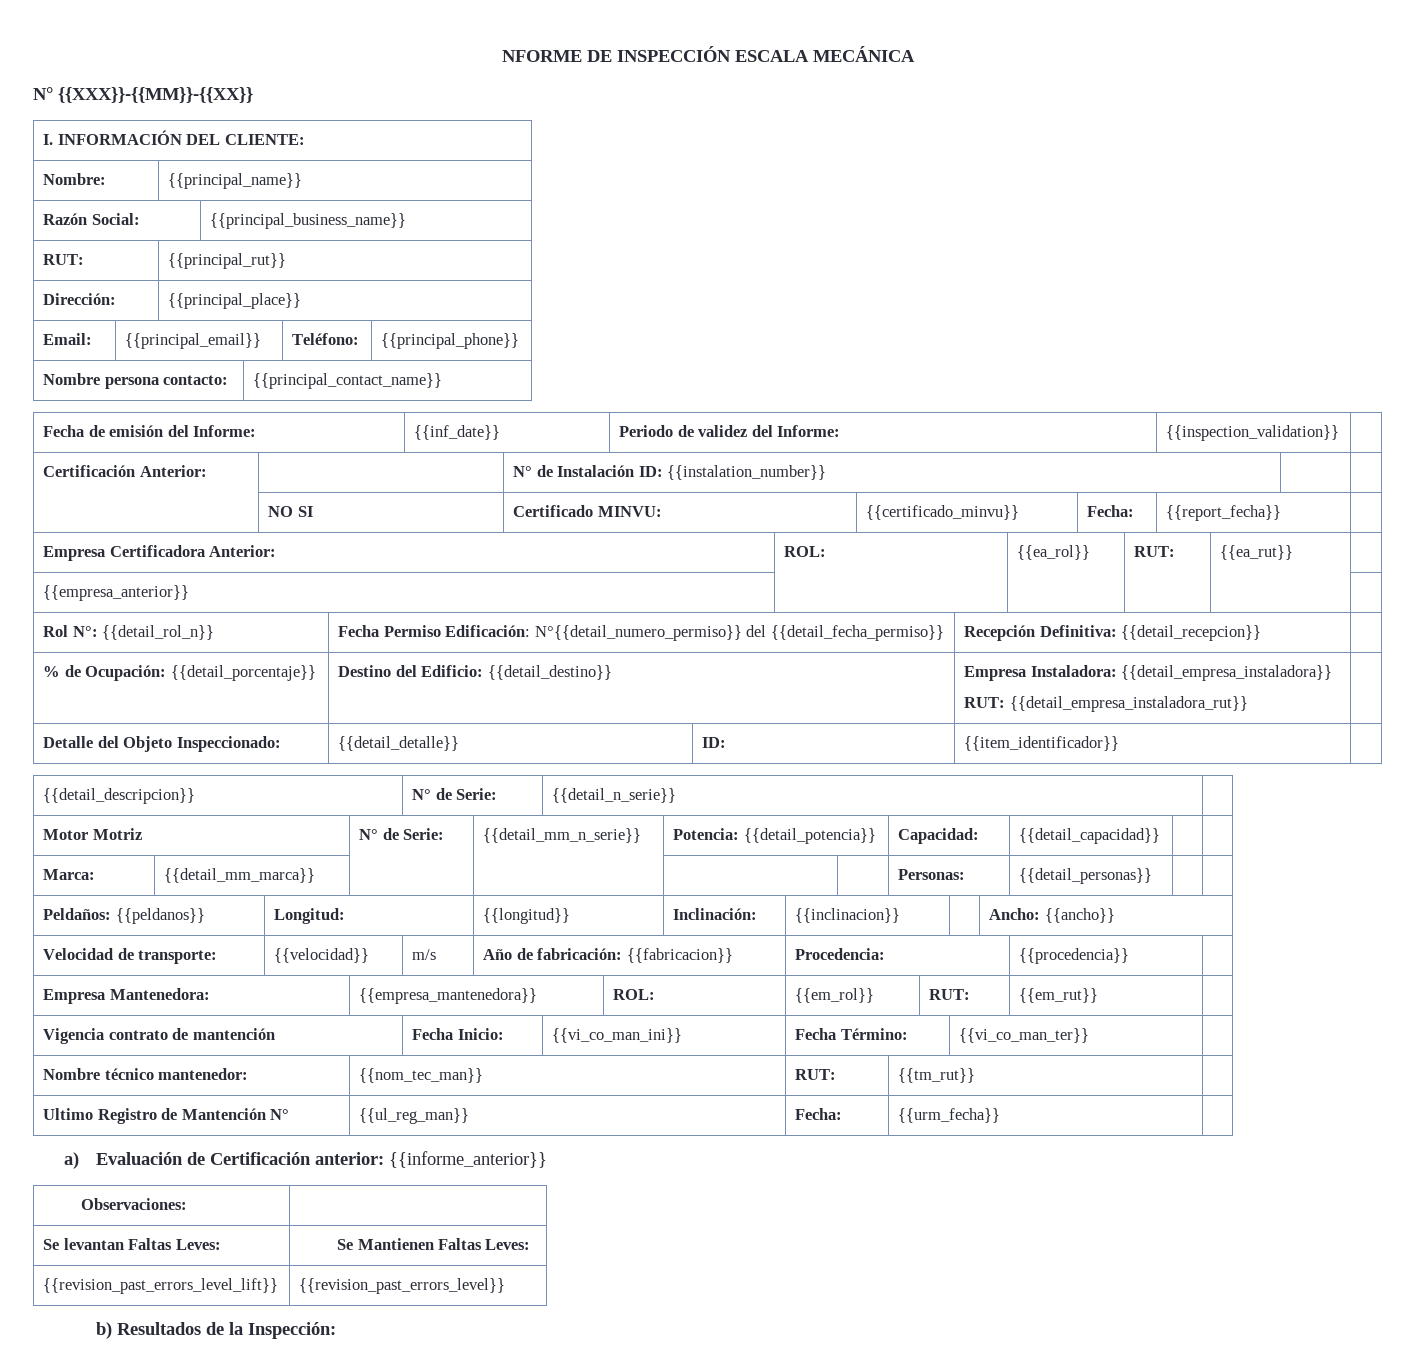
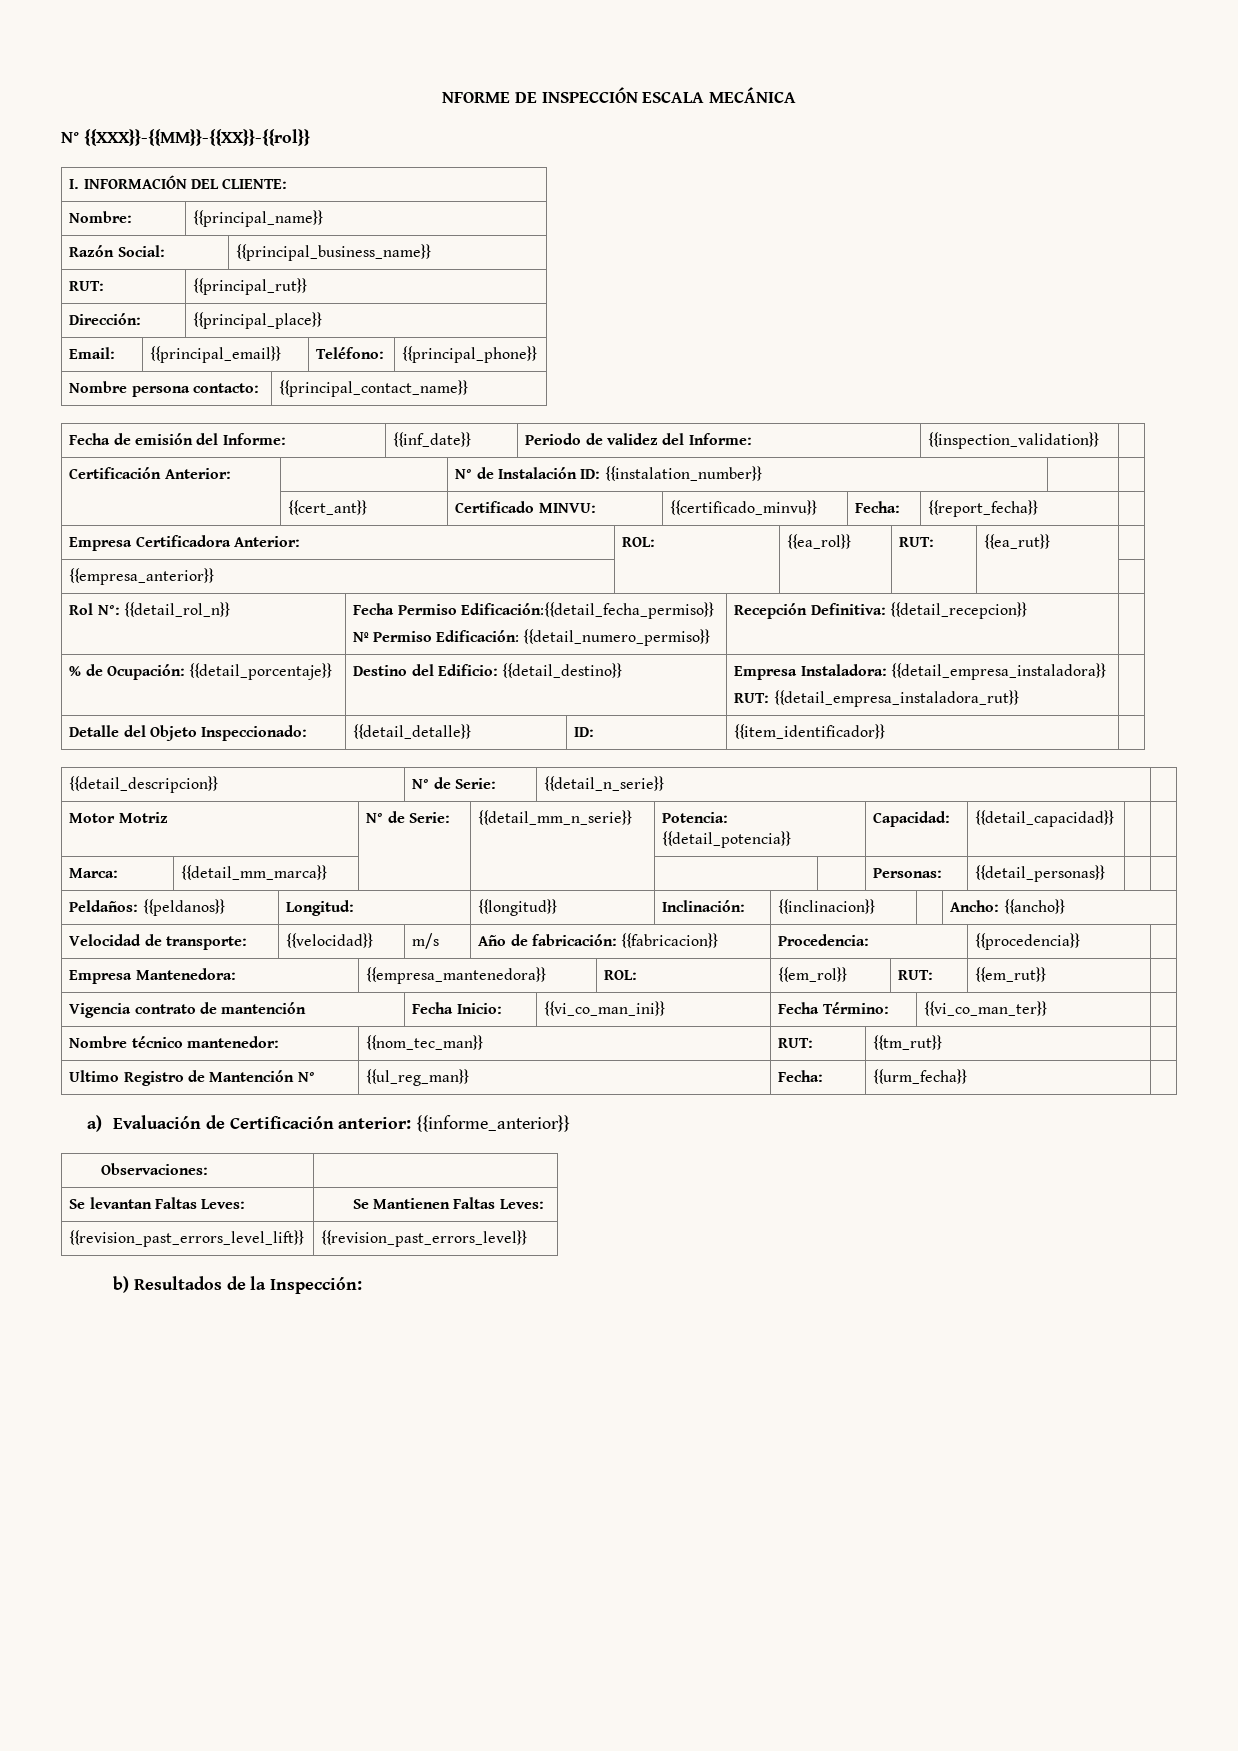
[58,87,253,103] {{XXX}}-{{MM}}-{{XX}} -> [83,129,310,146] {{XXX}}-{{MM}}-{{XX}}-{{rol}}
[268,506,313,517] NO SI -> [288,500,368,515] {{cert_ant}}
[445,625,944,641] Edificación: N°{{detail_numero_permiso}} del {{detail_fecha_permiso}} -> [461,602,715,619] [353,629,711,646] Edificación:{{detail_fecha_permiso}} // Nº Permiso Edificación: {{detail_numero_permiso}}

